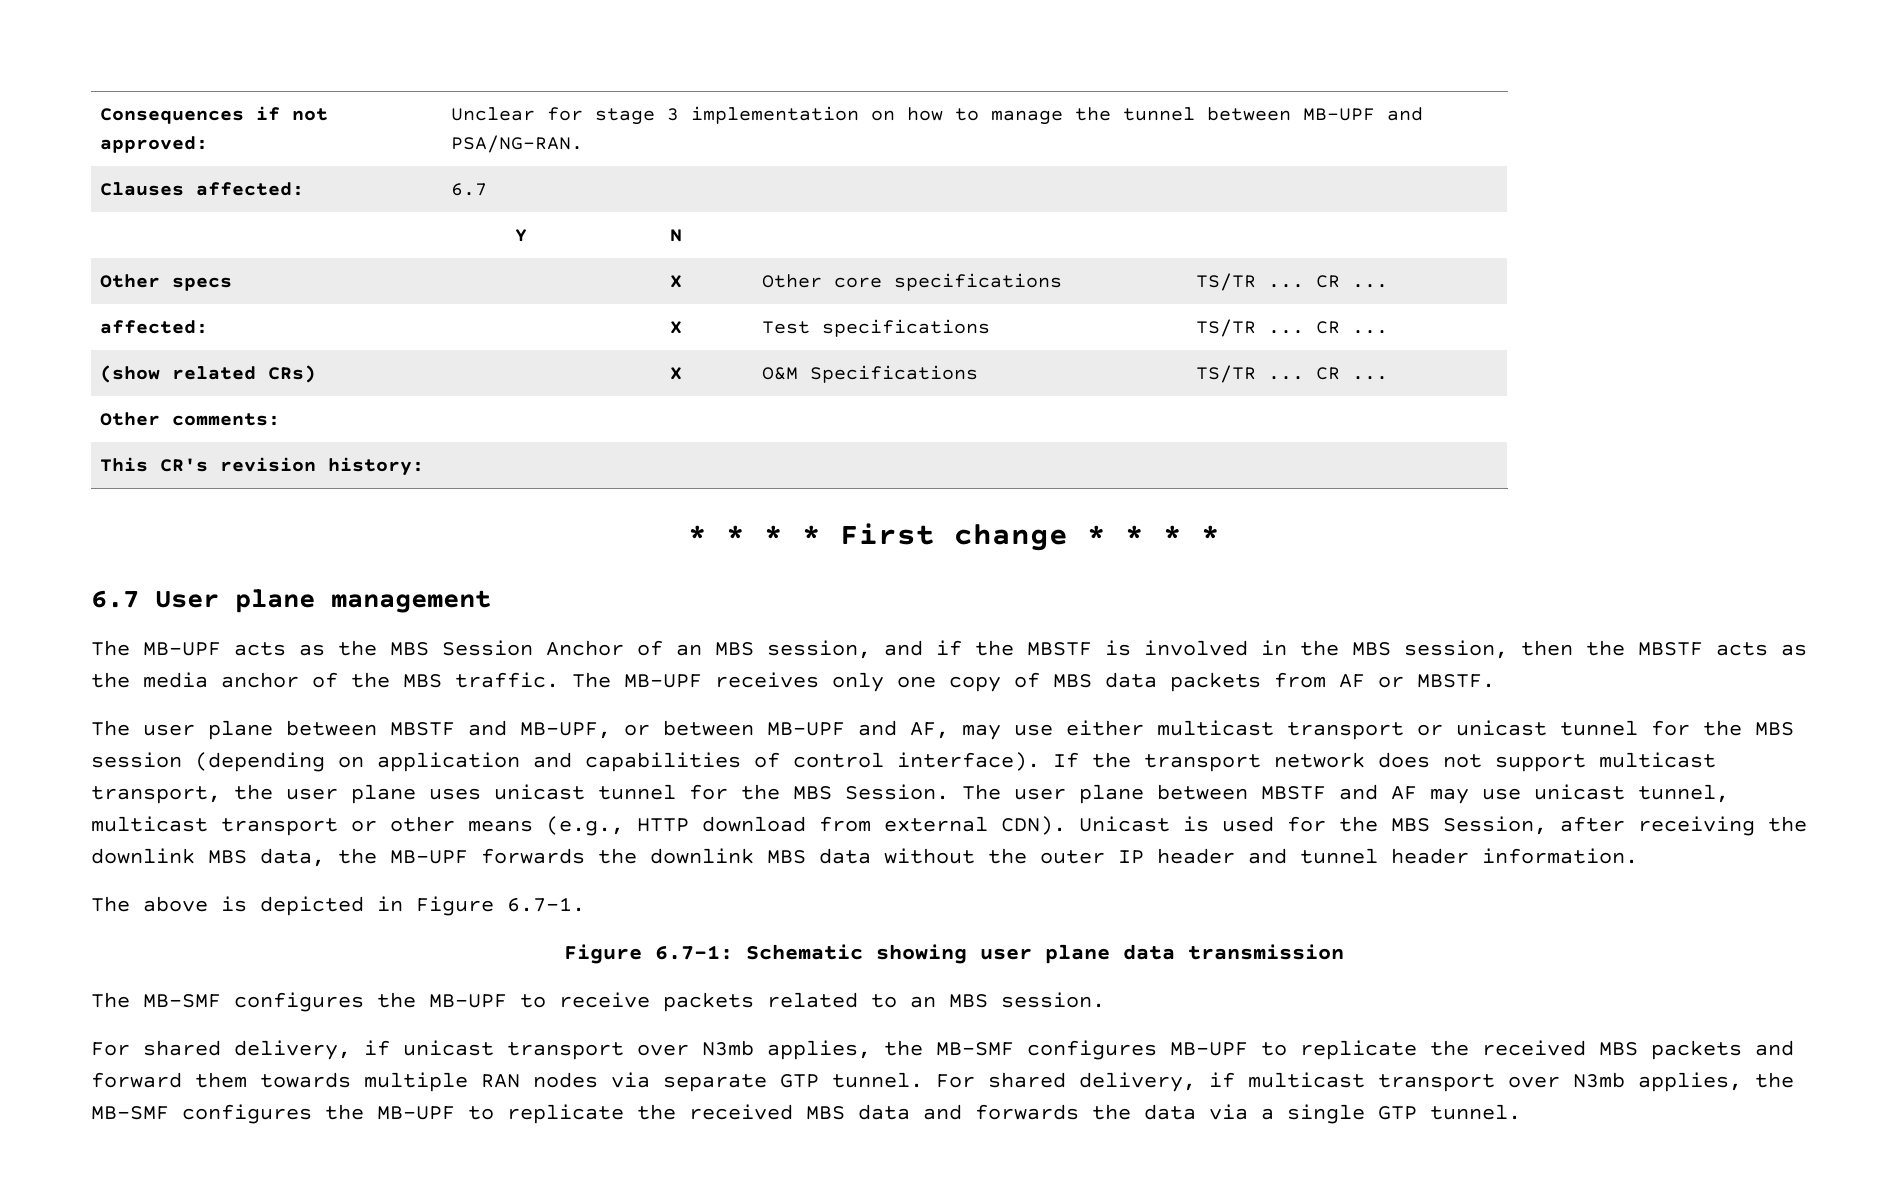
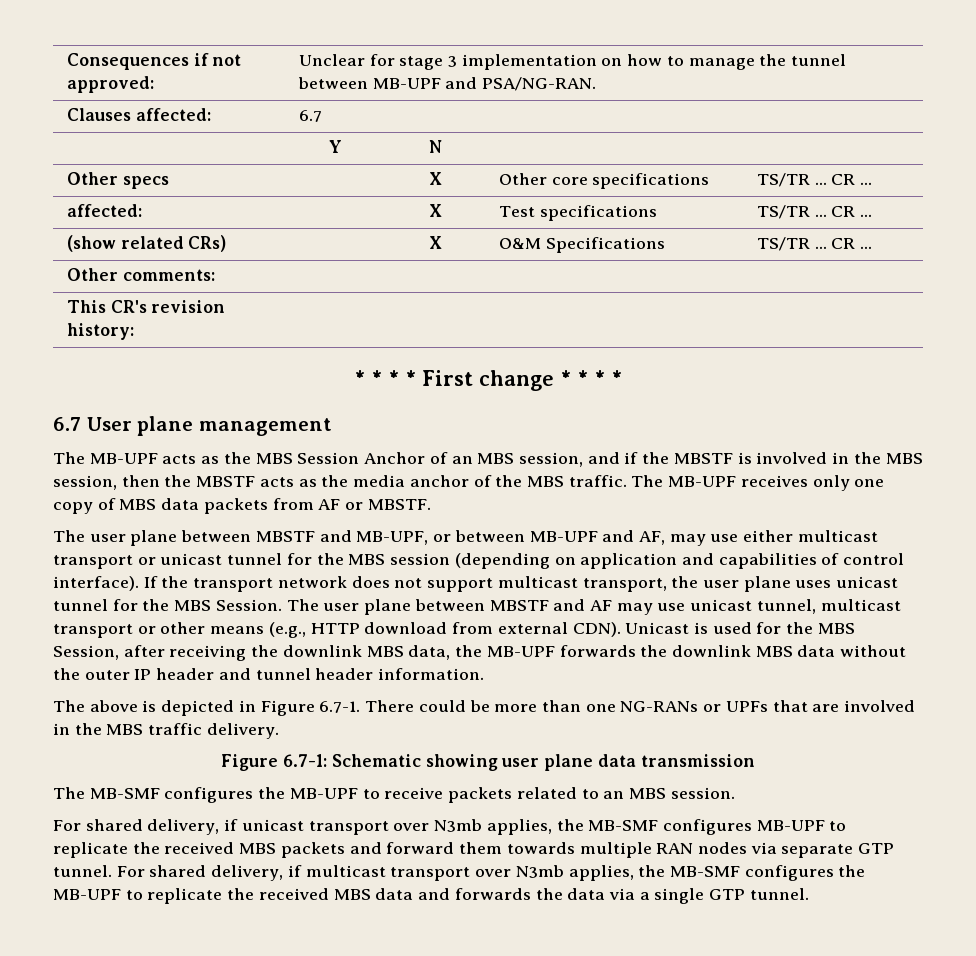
(585, 904) none -> [365,700,916,712] [53,723,279,739] There could be more than one NG-RANs or UPFs that are involved in the MBS traffic delivery.

